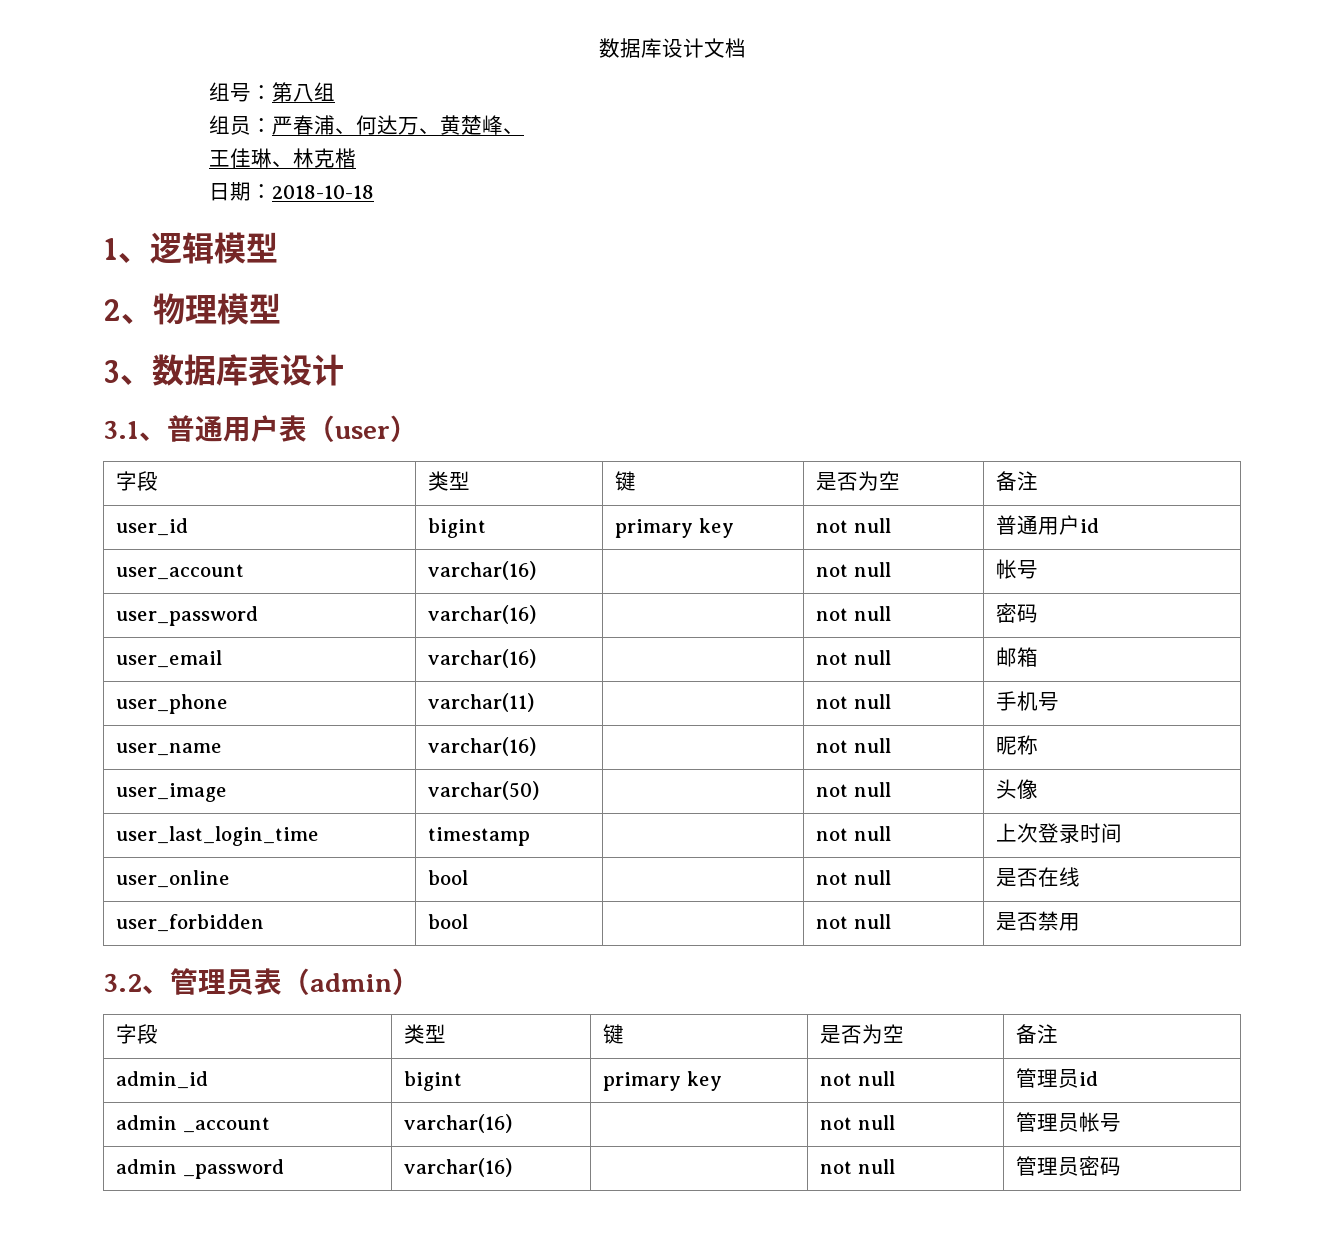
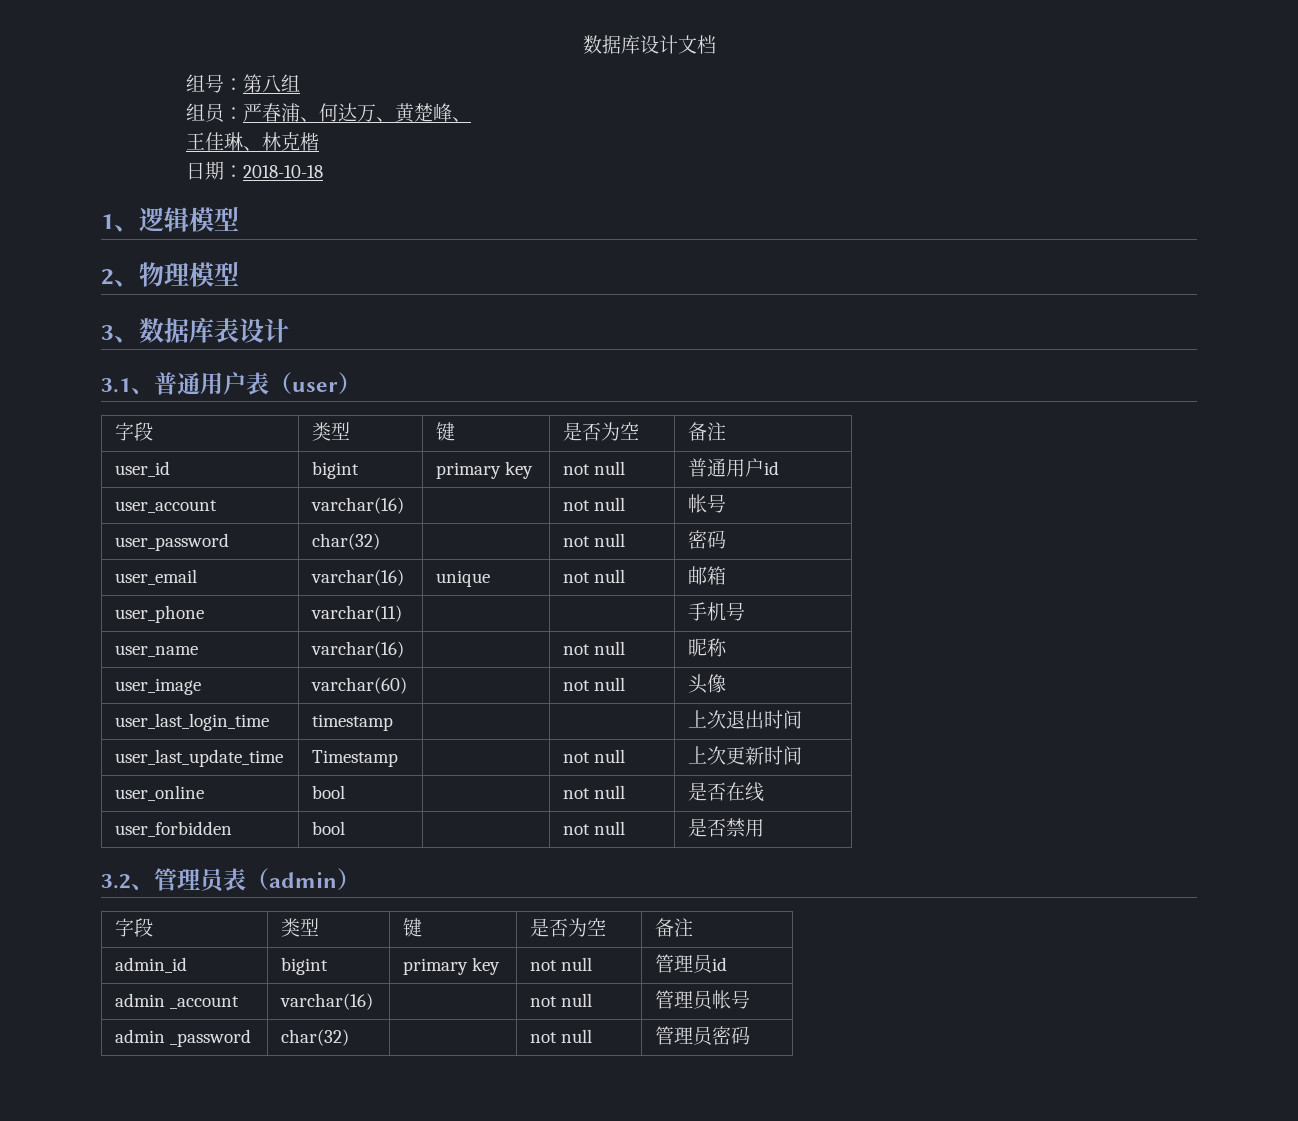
[428,605,537,624] varchar(16) -> [312,533,381,550] char(32)
(537, 658) none -> [436,570,491,587] unique
[816,694,891,709] not null -> (403, 613) none
[428,781,540,800] varchar(50) -> [311,677,408,694] varchar(60)
(531, 836) none -> [688,710,803,729] [115,749,284,767] [312,750,399,767] | 上次退出时间 // user_last_update_time | Timestamp | |
[1038,823,1081,843] 登录 -> [726,746,765,765] 更新
[404,1158,513,1177] varchar(16) -> [281,1029,350,1046] char(32)

